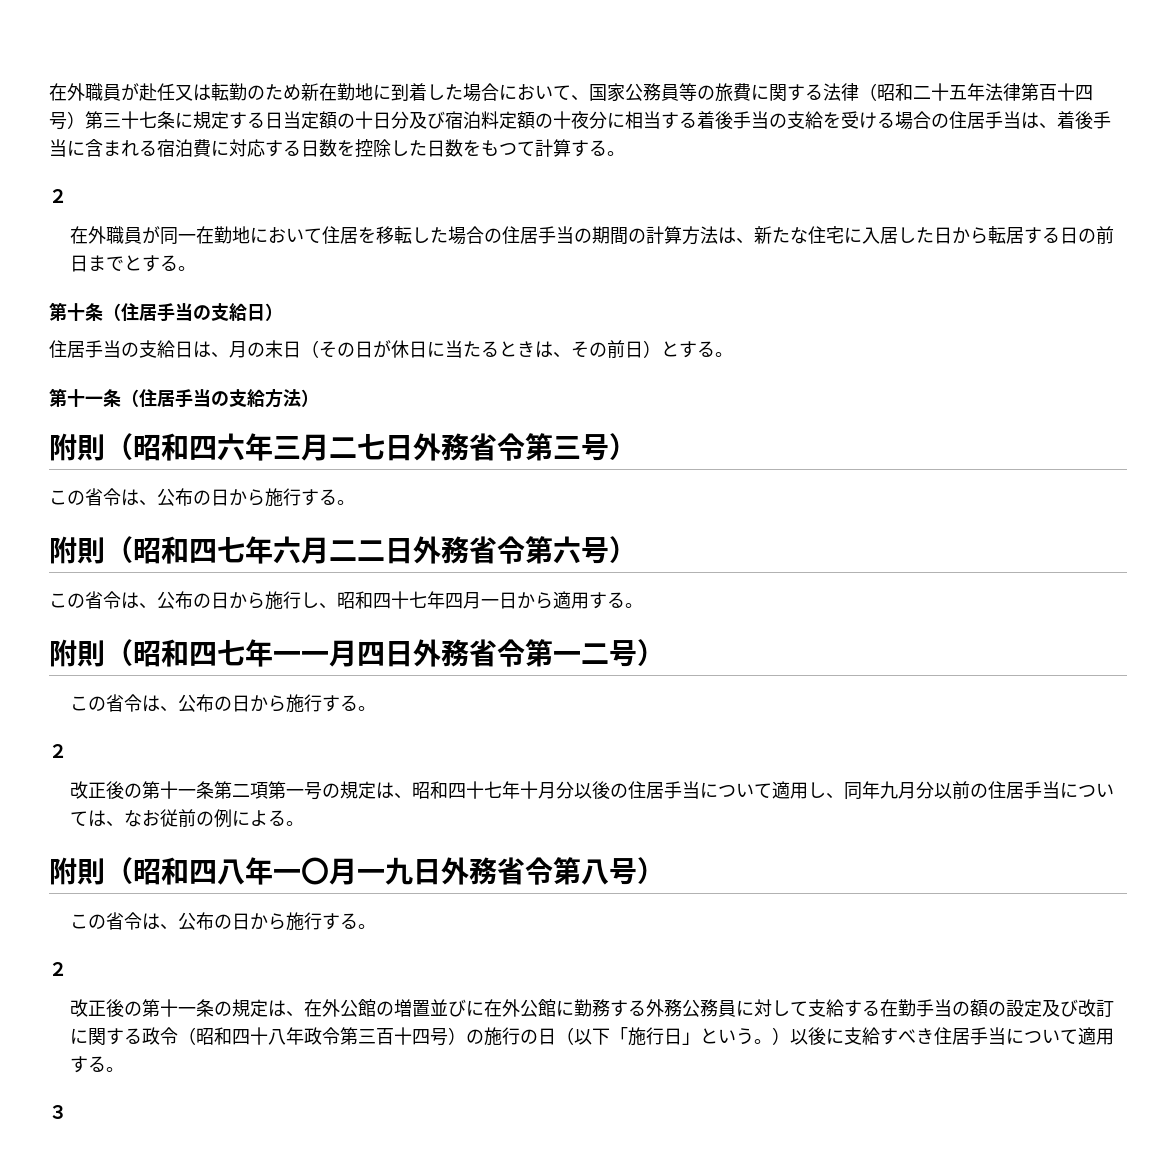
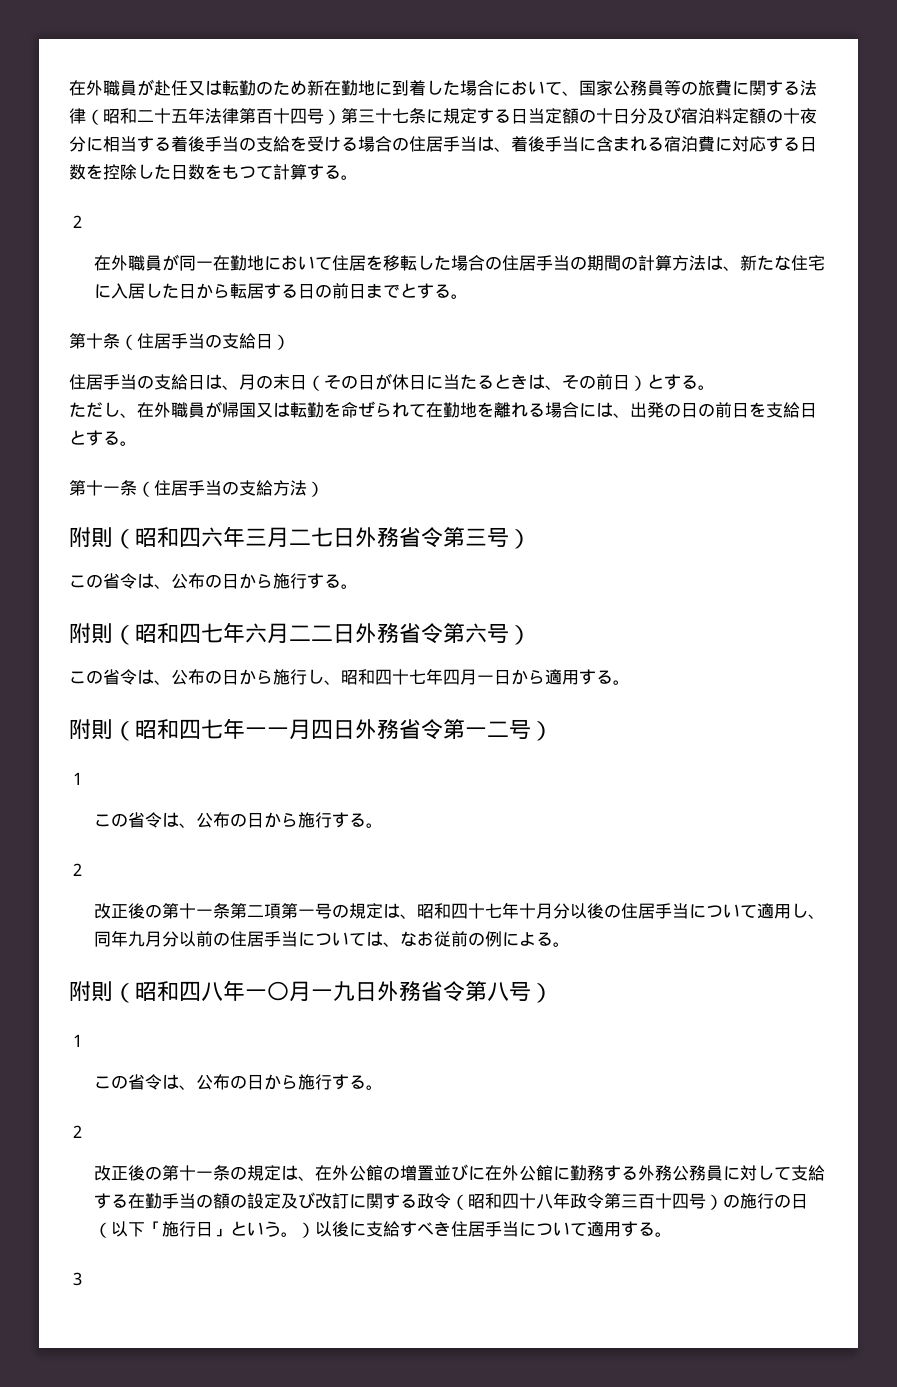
(733, 354) none -> [69,401,817,418] [69,430,137,446] // ただし、在外職員が帰国又は転勤を命ぜられて在勤地を離れる場合には、出発の日の前日を支給日とする。
(665, 652) none -> [69,772,86,785] // １
(665, 870) none -> [69,1034,86,1047] // １

